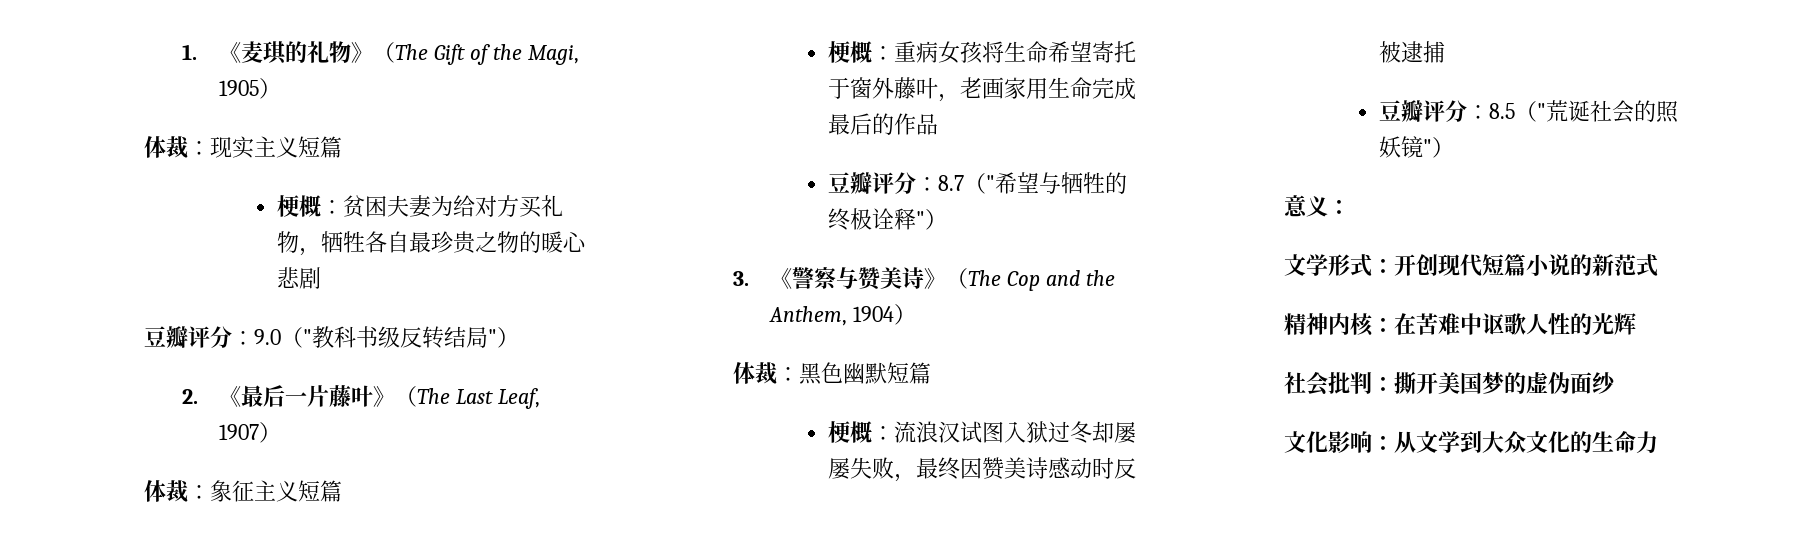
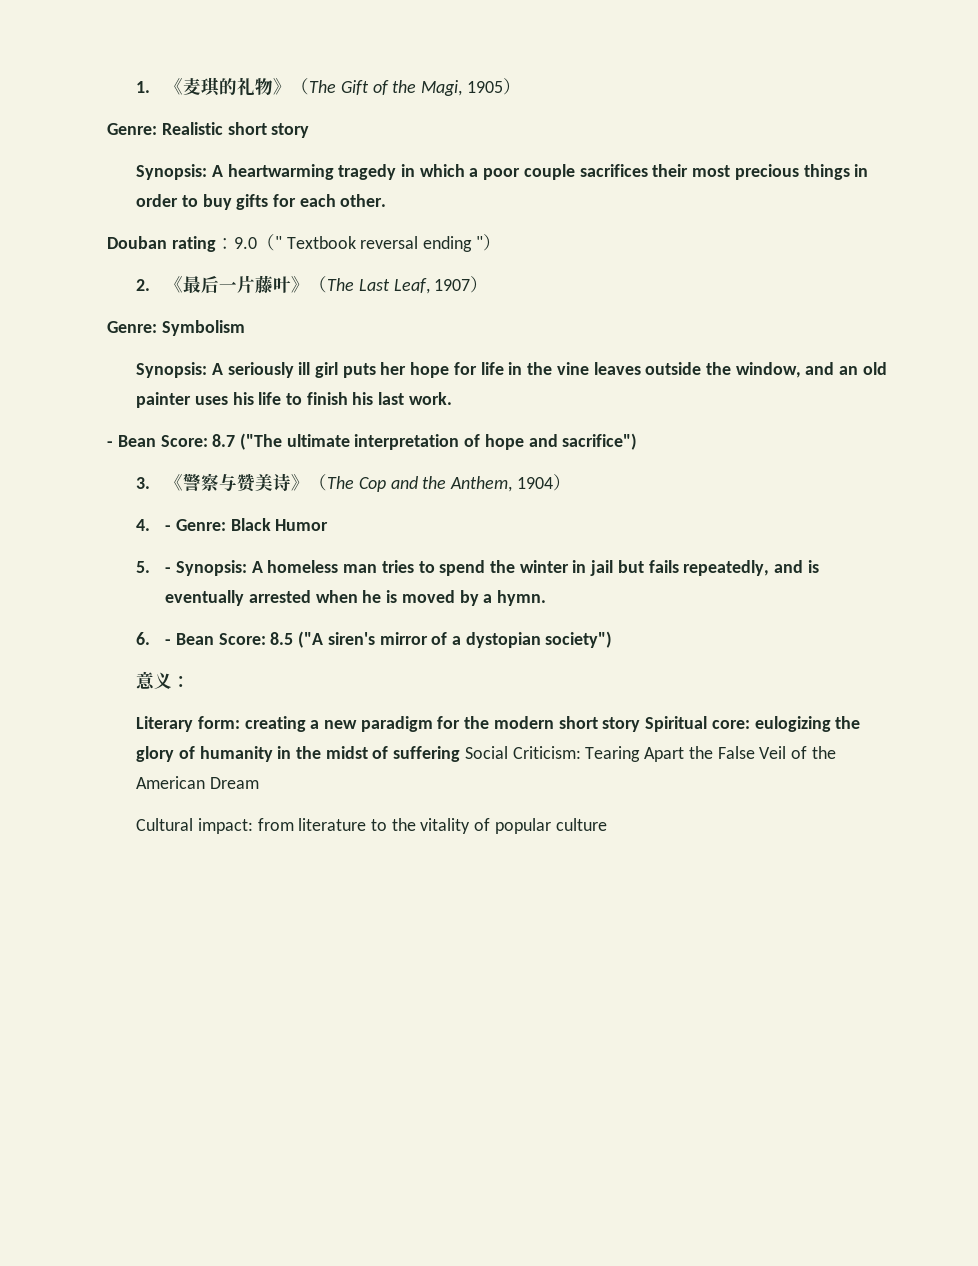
[143,136,342,159] [276,195,563,218] [276,231,587,256] [276,267,321,289] [143,326,488,349] 体裁：现实主义短篇 // 梗概：贫困夫妻为给对方买礼物，牺牲各自最珍贵之物的暖心悲剧 // 豆瓣评分：9.0（"教科书级反转结局 -> [107,122,310,138] [136,164,869,180] [136,194,387,210] [107,234,472,252] Genre: Realistic short story // Synopsis: A heartwarming tragedy in which a poor couple sacrifices their most precious things in order to buy gifts for each other. // Douban rating：9.0（" Textbook reversal ending
[143,480,342,503] [827,41,1136,64] [827,77,1136,102] [827,113,938,135] [827,172,1127,194] [827,208,947,231] 体裁：象征主义短篇 // 梗概：重病女孩将生命希望寄托于窗外藤叶，老画家用生命完成最后的作品 // 豆瓣评分：8.7（"希望与牺牲的终极诠释"） -> [107,320,245,336] [136,362,887,378] [136,392,452,408] [107,433,638,450] Genre: Symbolism // Synopsis: A seriously ill girl puts her hope for life in the vine leaves outside the window, and an old painter uses his life to finish his last work. // - Bean Score: 8.7 ("The ultimate interpretation of hope and sacrifice")
[732,362,931,385] [827,421,1137,444] [827,457,1136,482] [1378,41,1445,63] [1378,100,1679,123] [1378,136,1454,158] [1283,195,1350,217] [1283,254,1658,277] [1283,313,1636,337] [1283,372,1616,396] [1283,431,1658,454] 体裁：黑色幽默短篇 // 梗概：流浪汉试图入狱过冬却屡屡失败，最终因赞美诗感动时反被逮捕 // 豆瓣评分：8.5（"荒诞社会的照妖镜"） // 意义： // 文学形式：开创现代短篇小说的新范式 // 精神内核：在苦难中讴歌人性的光辉 // 社会批判：撕开美国梦的虚伪面纱 // 文化影响：从文学到大众文化的生命力 -> [136,518,329,531] [136,560,819,576] [165,590,546,606] [136,631,613,648] [136,671,191,690] [136,716,861,732] [136,746,836,762] [136,776,259,789] [136,818,607,834] 4. - Genre: Black Humor // 5. - Synopsis: A homeless man tries to spend the winter in jail but fails repeatedly, and is eventually arrested when he is moved by a hymn. // 6. - Bean Score: 8.5 ("A siren's mirror of a dystopian society") // 意义： // Literary form: creating a new paradigm for the modern short story Spiritual core: eulogizing the glory of humanity in the midst of suffering Social Criticism: Tearing Apart the False Veil of the American Dream // Cultural impact: from literature to the vitality of popular culture

